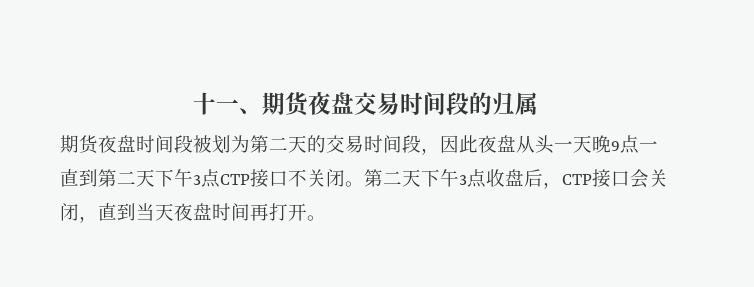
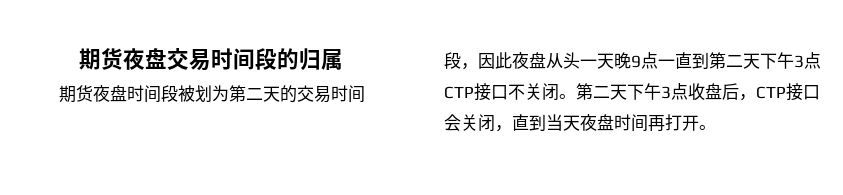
[193,92,262,115] 十一、 -> (78, 59) none

